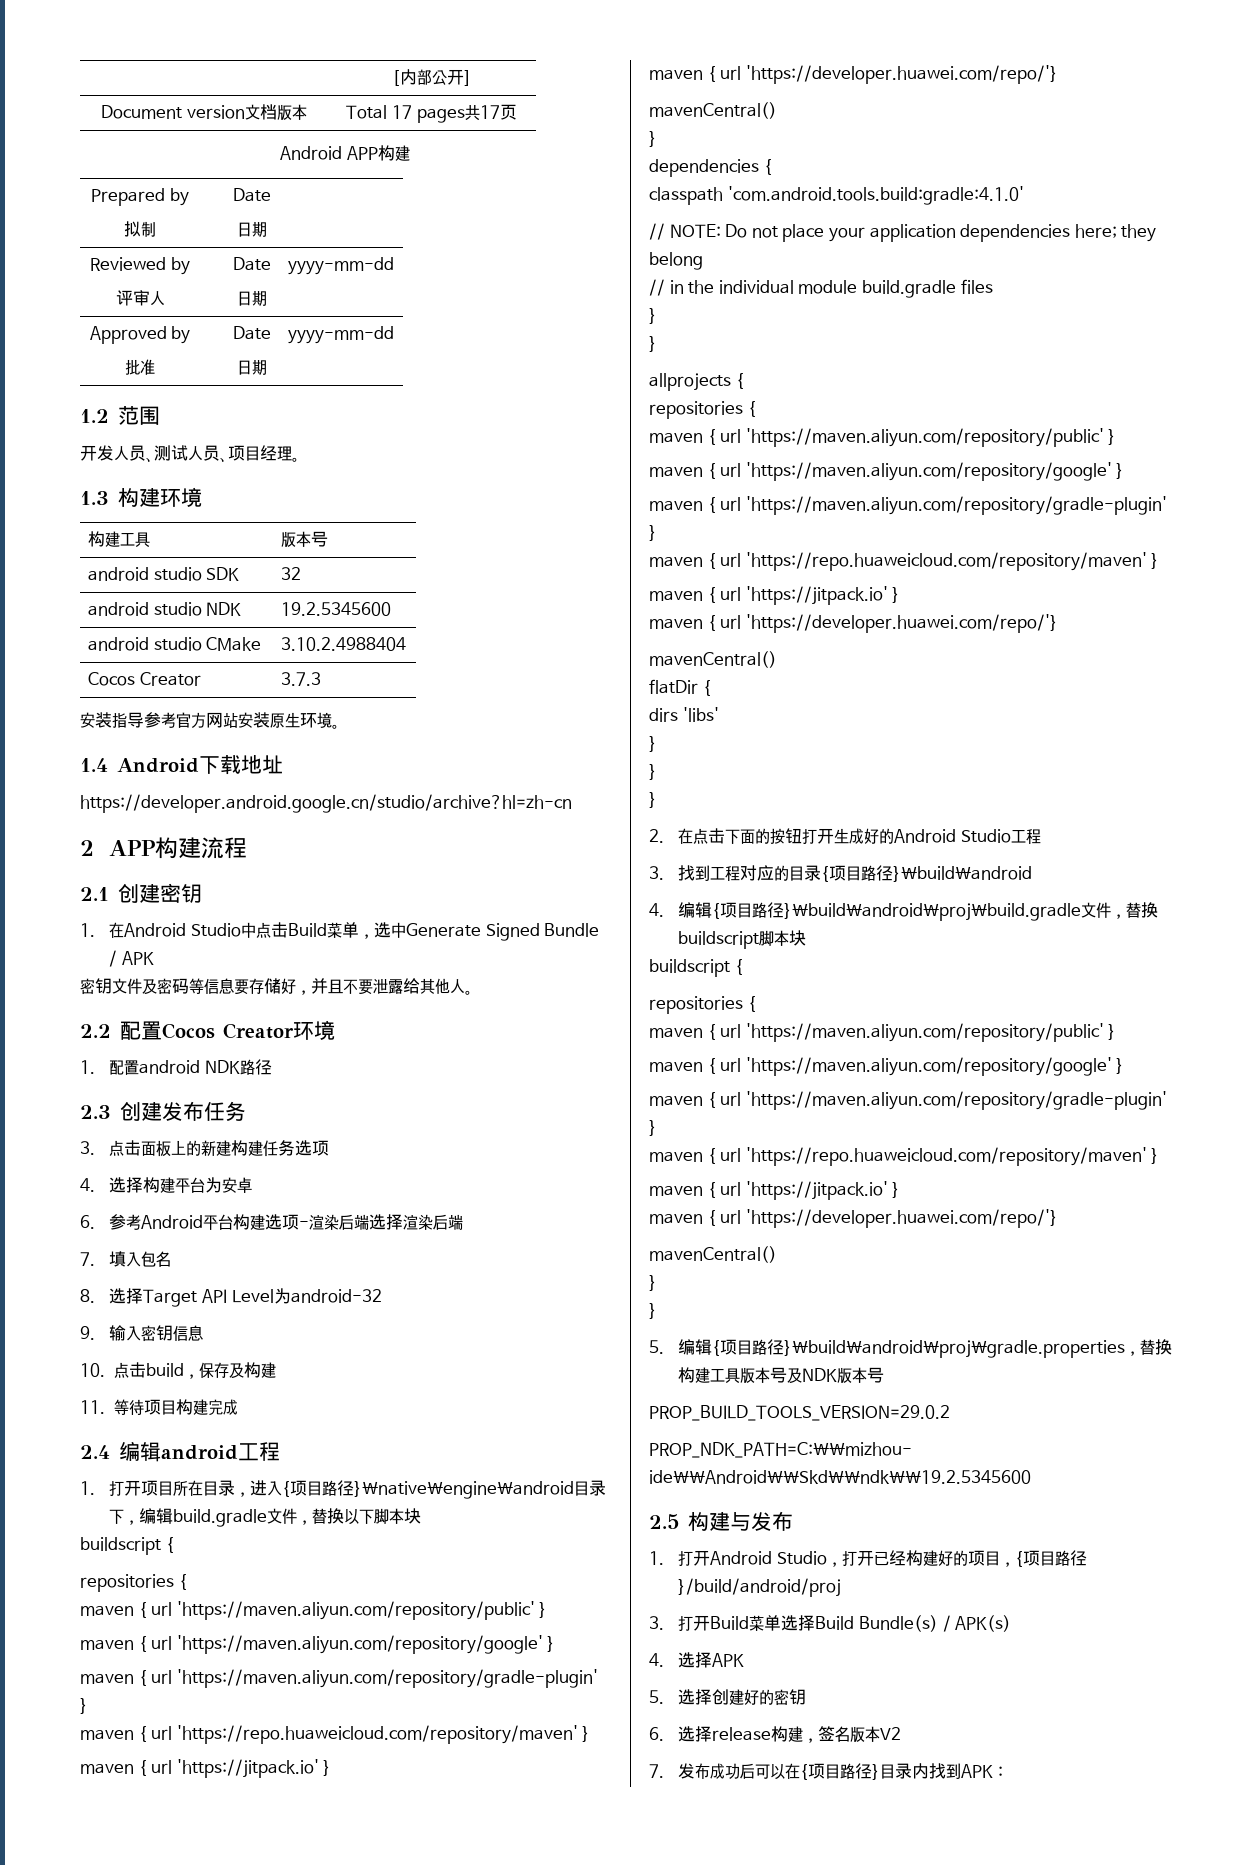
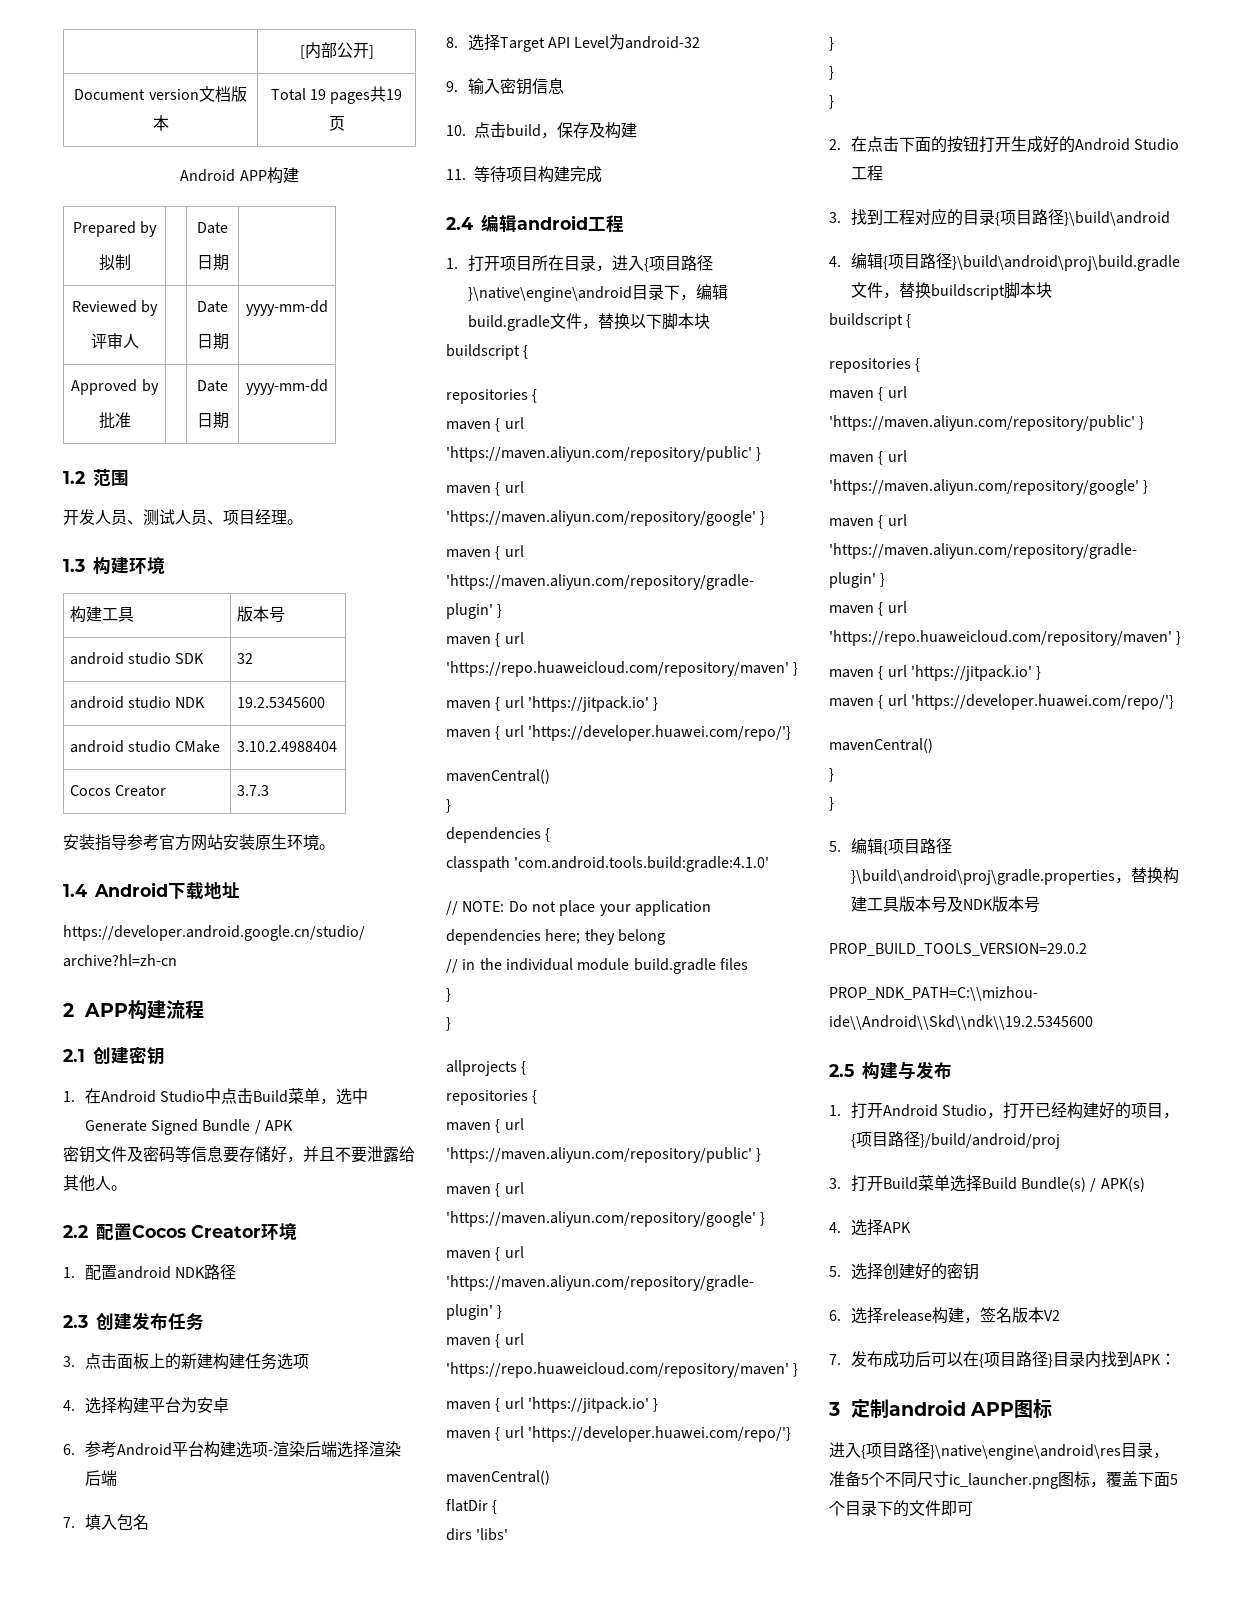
[391,105,500,123] 17 pages共17 -> [310,86,403,104] 19 pages共19
(1009, 1771) none -> [828,1399,1052,1418] [829,1442,1169,1460] [829,1471,1178,1489] [829,1500,973,1517] // 3定制android APP图标 // 进入{项目路径}\native\engine\android\res目录，准备5个不同尺寸ic_launcher.png图标，覆盖下面5个目录下的文件即可

